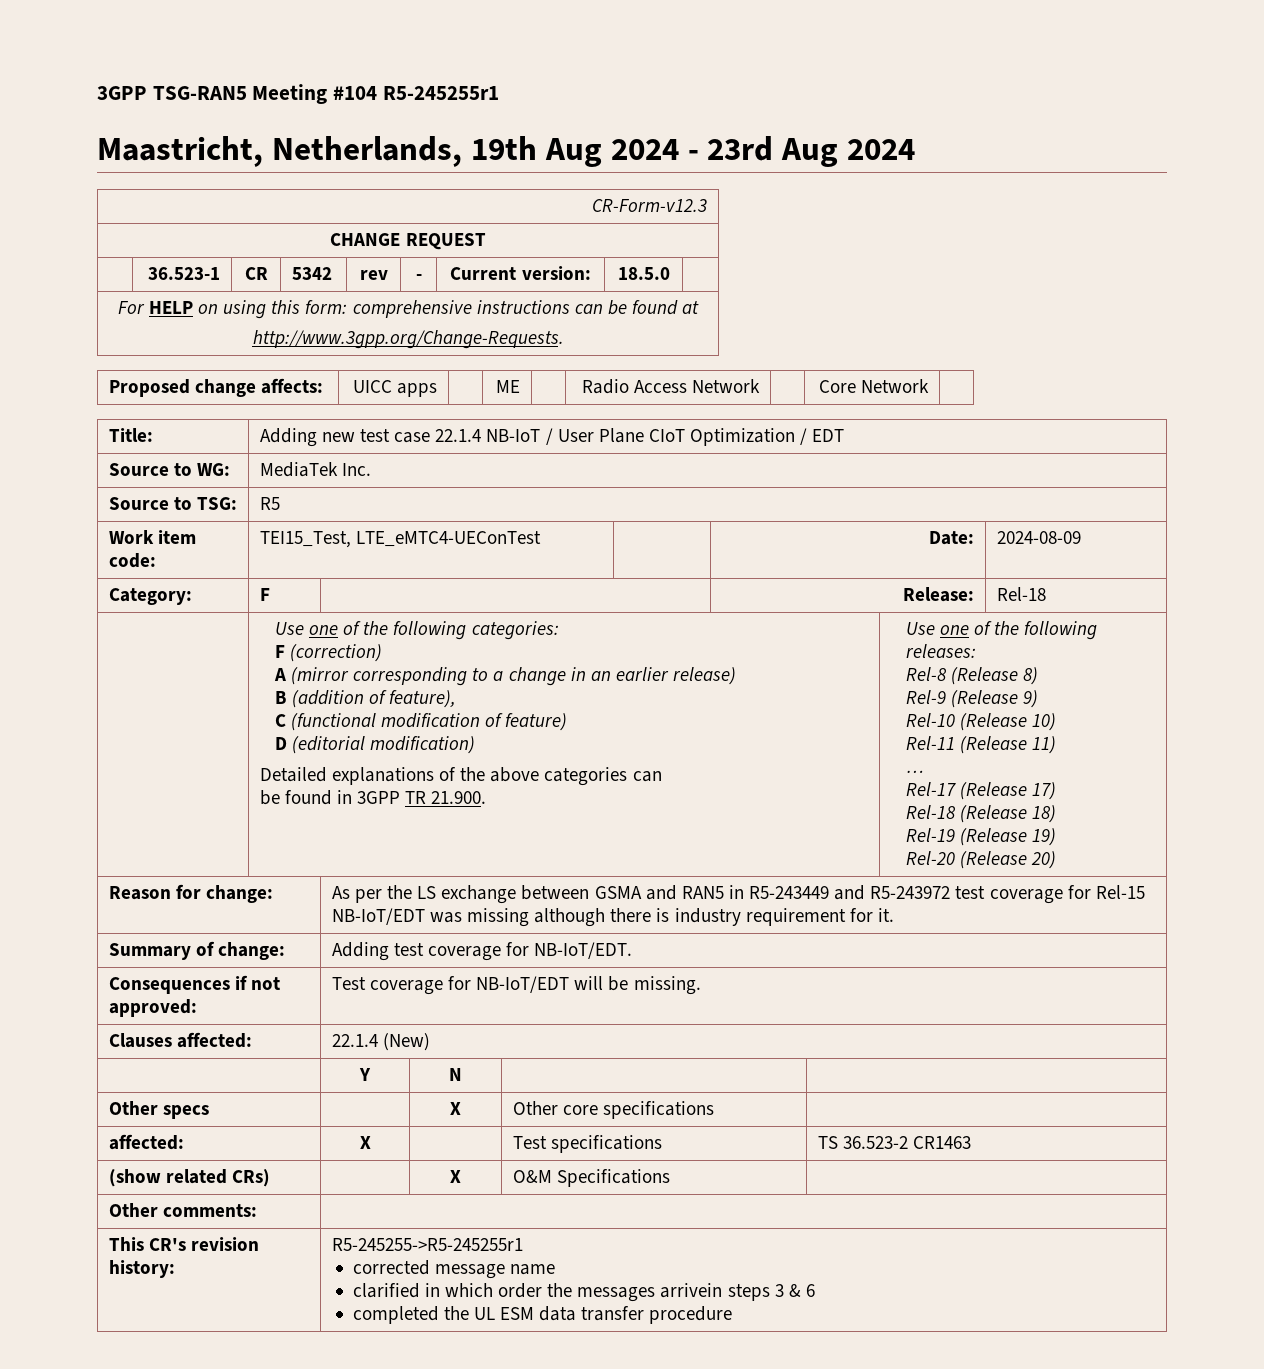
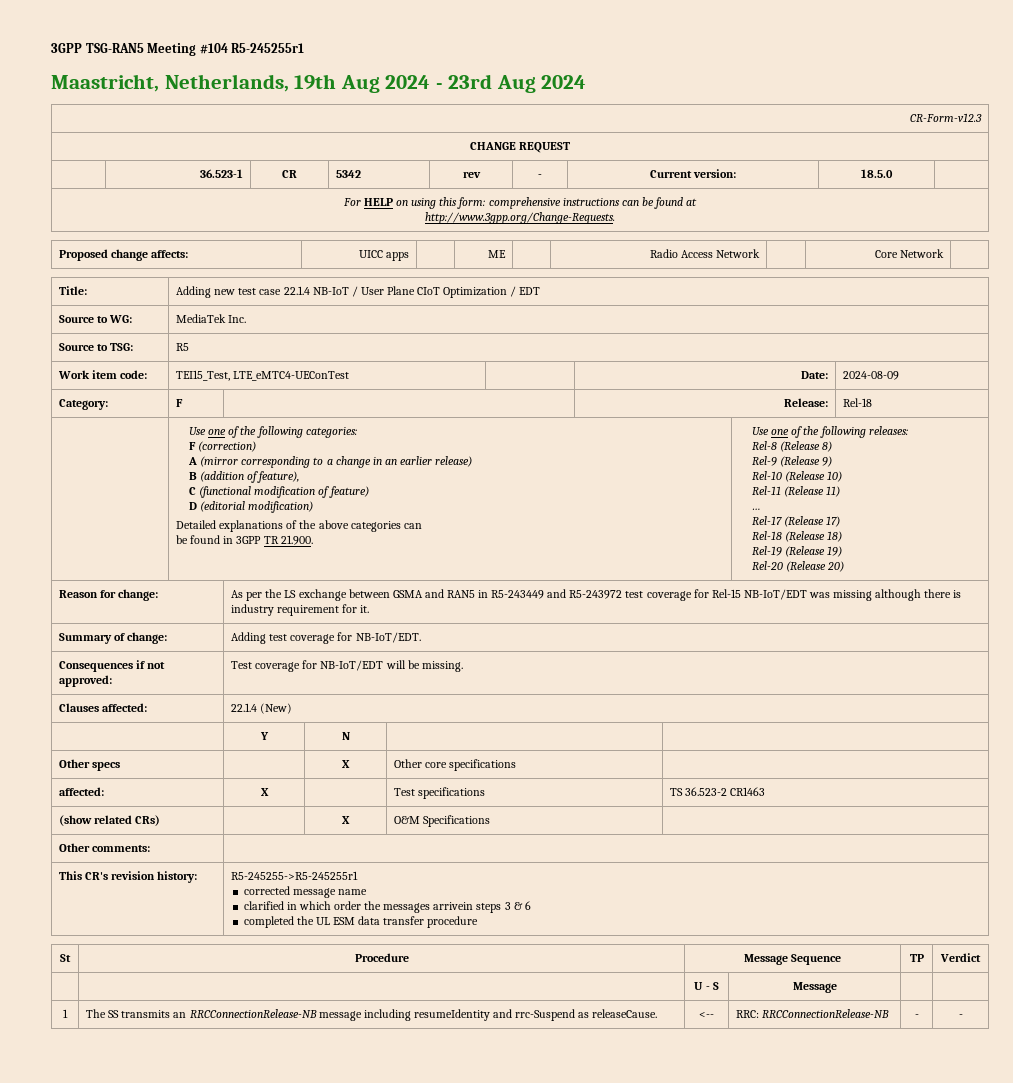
(733, 1315) none -> [60,954,71,962] [354,953,409,962] [743,954,842,965] [909,954,924,962] [940,953,981,962] [694,982,719,990] [792,982,837,993] [63,1009,68,1018] [86,1009,658,1021] [699,1012,714,1018] [736,1009,890,1018] [914,1014,919,1018] [958,1014,963,1018] // St | Procedure | Message Sequence | TP | Verdict // | | U - S | Message | | // 1 | The SS transmits an RRCConnectionRelease-NB message including resumeIdentity and rrc-Suspend as releaseCause. | <-- | RRC: RRCConnectionRelease-NB | - | -

